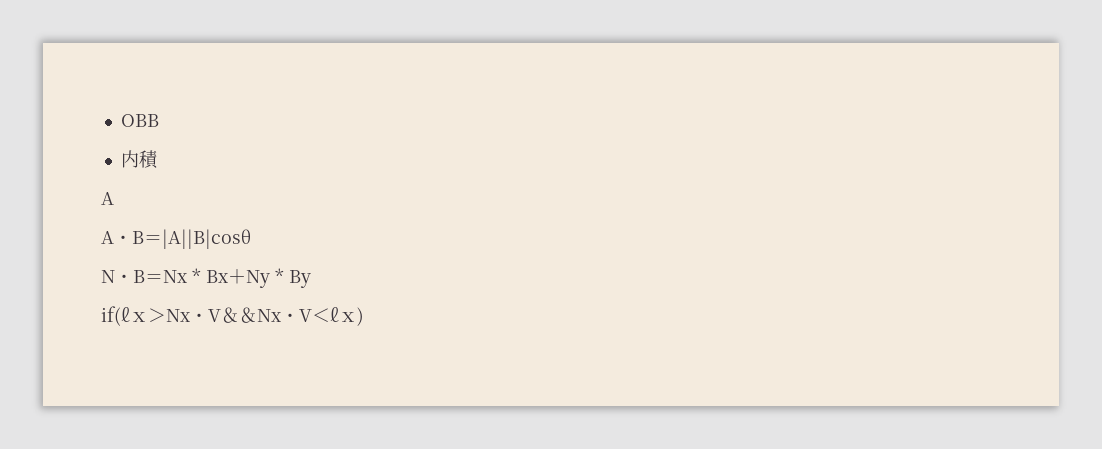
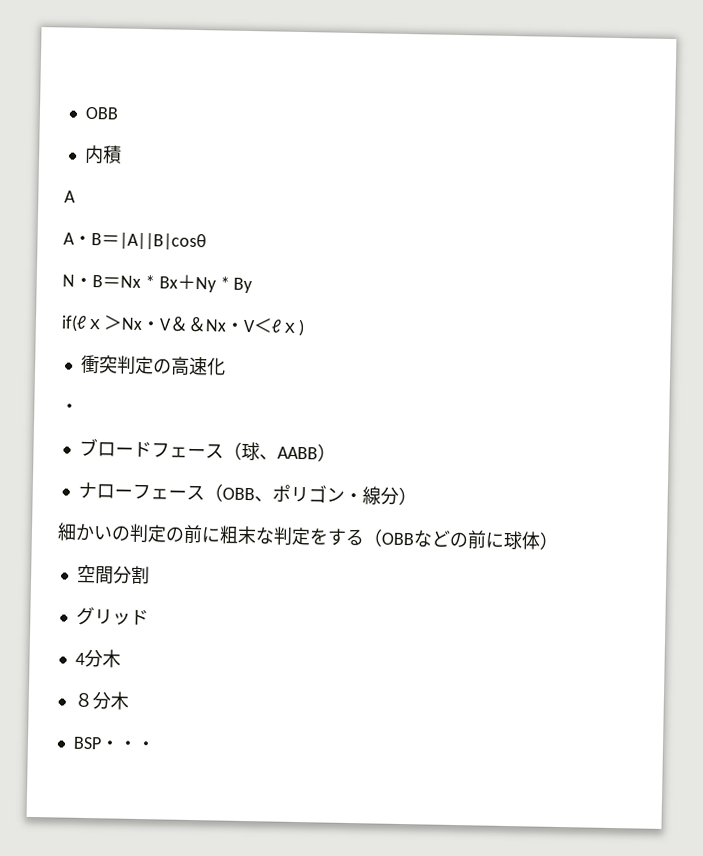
(364, 316) none -> [80,354,226,376] [60,403,79,413] [78,437,336,462] [77,481,417,506] [57,522,559,550] [76,564,150,585] [75,606,149,626] [74,648,121,668] [73,691,129,710] [72,736,156,751] // 衝突判定の高速化 // ・ // ブロードフェース（球、AABB） // ナローフェース（OBB、ポリゴン・線分） // 細かいの判定の前に粗末な判定をする（OBBなどの前に球体） // 空間分割 // グリッド // 4分木 // ８分木 // BSP・・・

